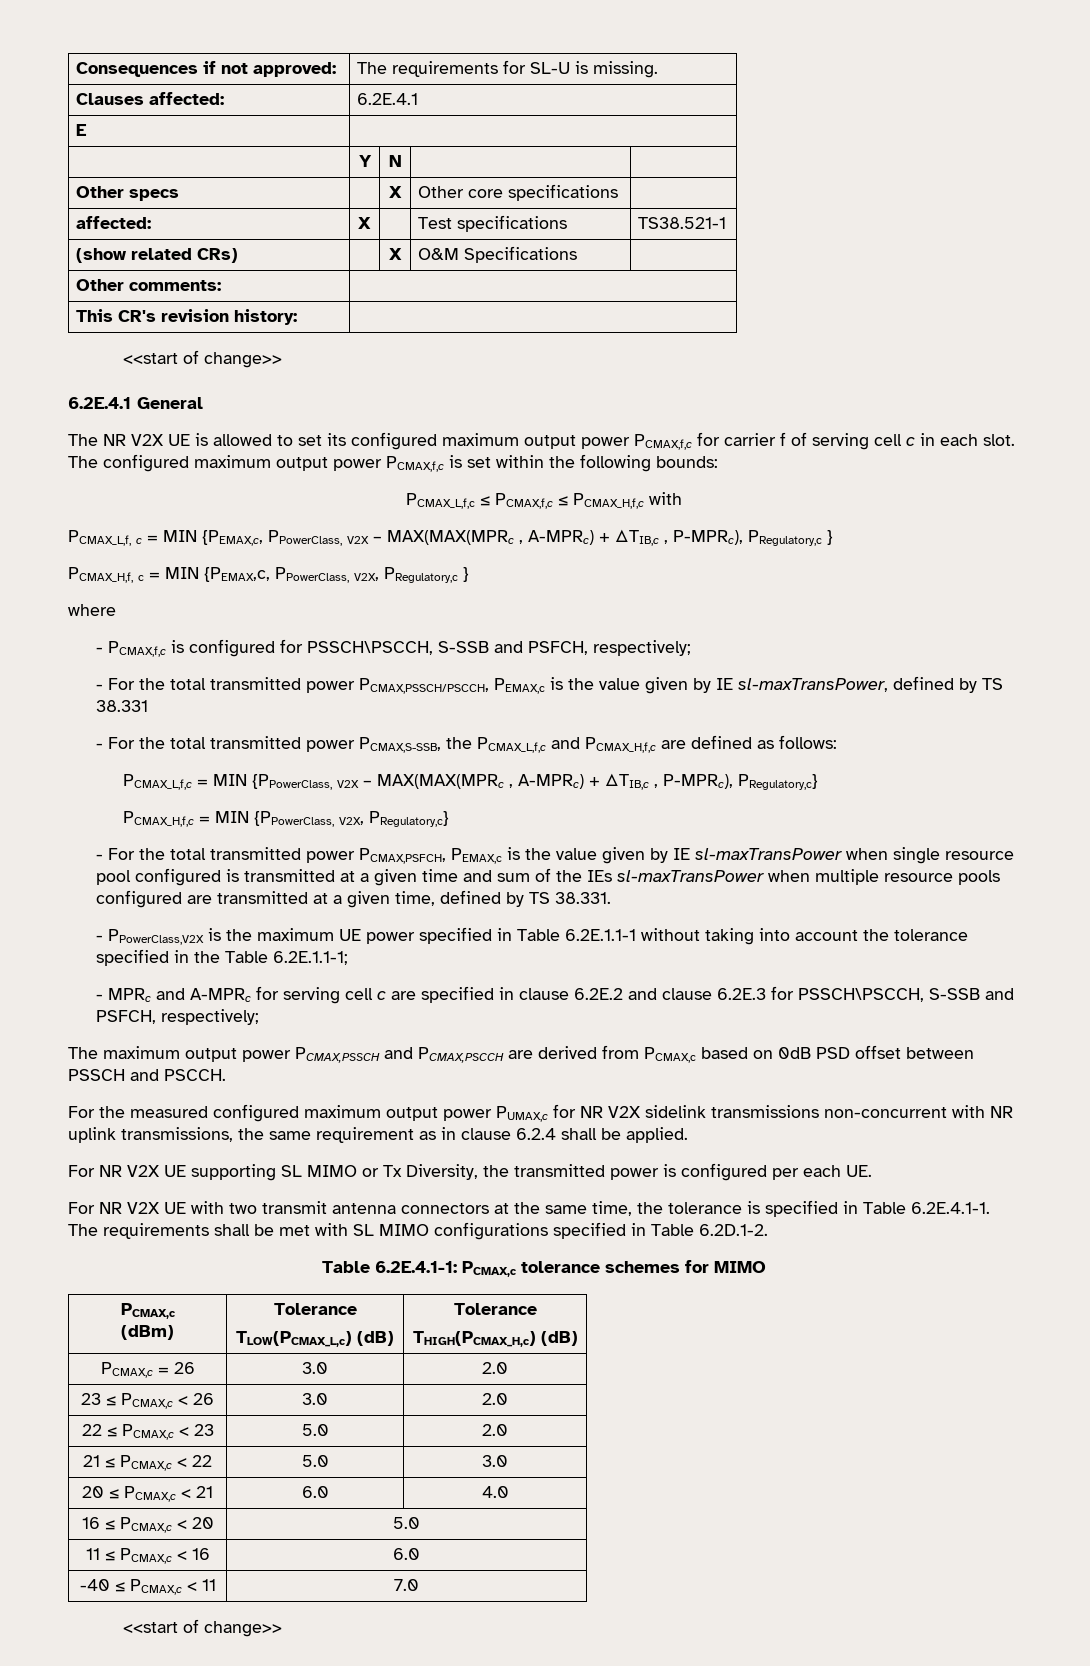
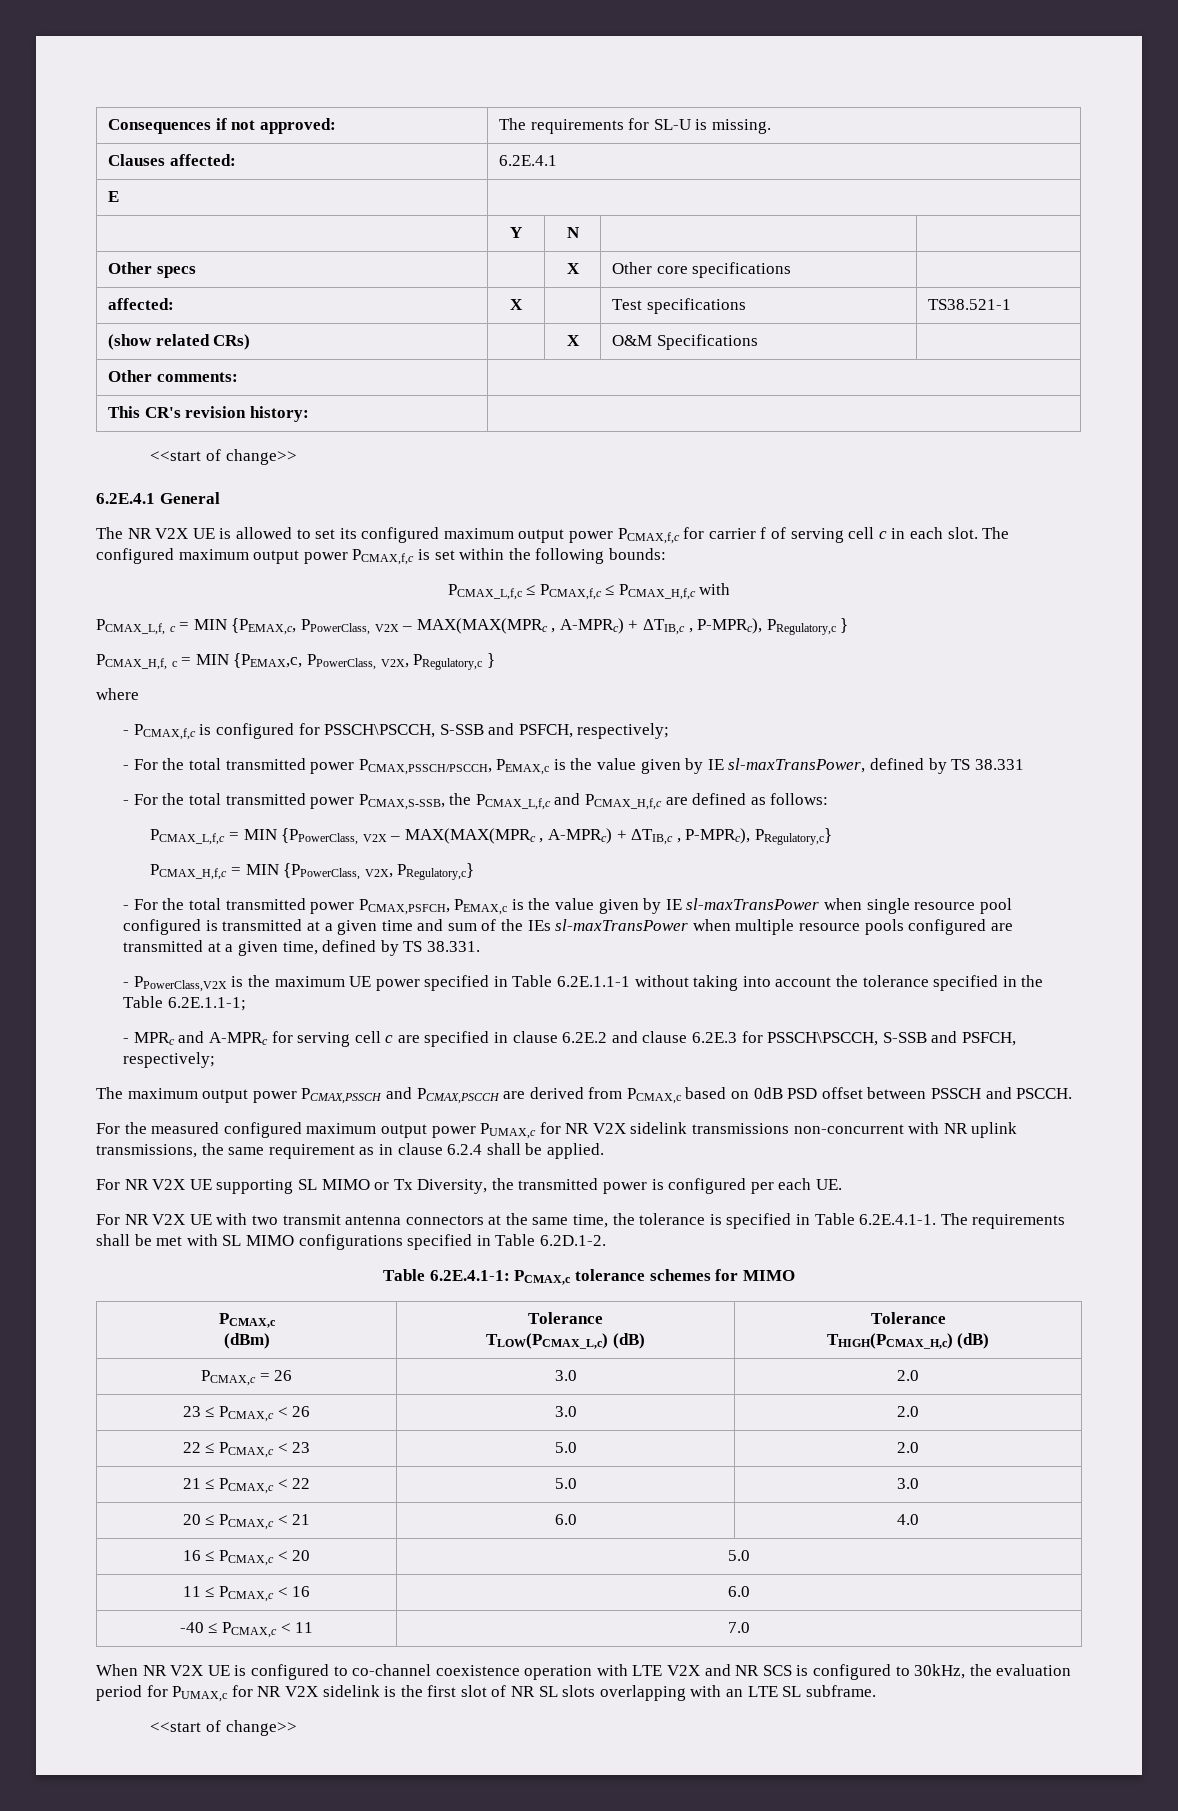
(419, 1585) none -> [96,1664,1072,1680] [96,1685,876,1702] // When NR V2X UE is configured to co-channel coexistence operation with LTE V2X and NR SCS is configured to 30kHz, the evaluation period for PUMAX,c for NR V2X sidelink is the first slot of NR SL slots overlapping with an LTE SL subframe.

